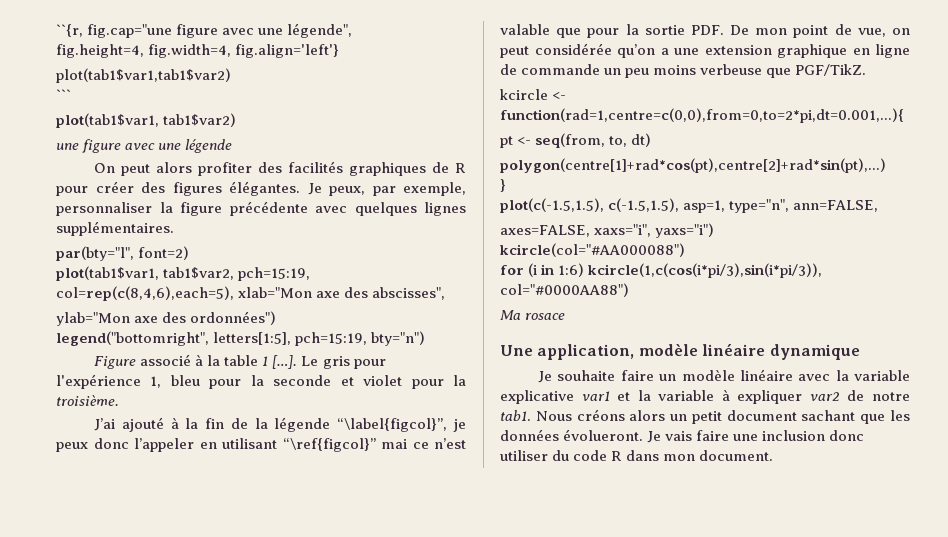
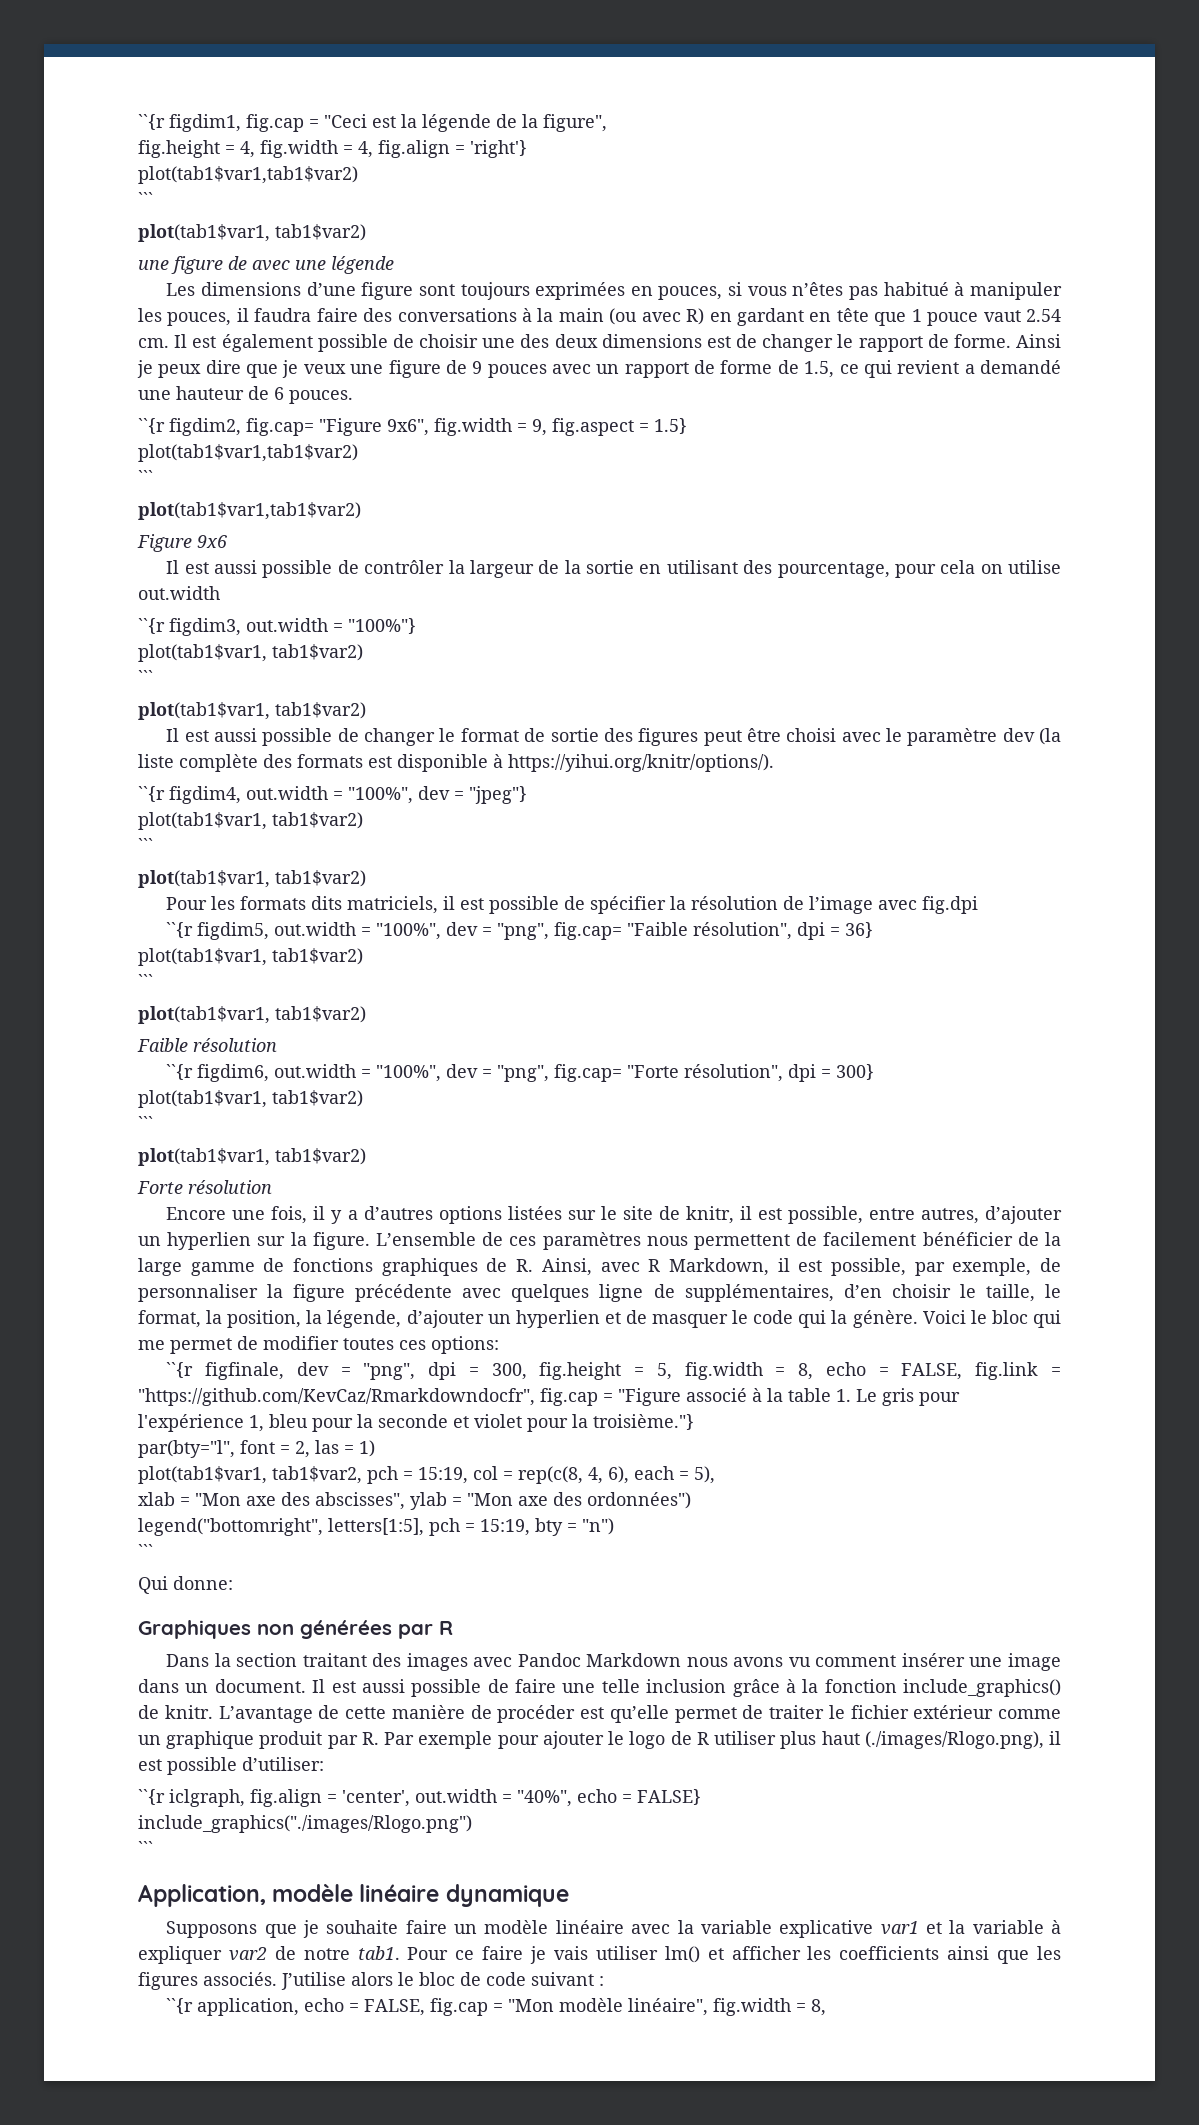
[56,23,353,38] [56,44,340,58] ``{r, fig.cap="une figure avec une légende", // fig.height=4, fig.width=4, fig.align='left'} -> [138,114,607,132] [138,140,527,158] ``{r figdim1, fig.cap = "Ceci est la légende de la figure", // fig.height = 4, fig.width = 4, fig.align = 'right'}
(122, 146) none -> [228,256,247,270] de
[94,161,466,176] [56,181,365,196] On peut alors profiter des facilités graphiques de R pour créer des figures élégantes. Je peux, -> [166,282,1063,300] [138,308,1062,326] [138,334,1061,352] [137,360,1061,378] [138,386,353,404] [138,418,687,436] [138,444,358,462] [138,470,153,484] [138,502,361,520] [137,534,227,552] [166,560,1062,578] [138,586,220,600] [138,618,416,636] [138,644,363,662] [138,670,153,684] [138,702,366,720] [166,728,1061,746] [138,754,774,772] [138,786,527,804] [138,812,363,830] [138,838,153,852] [138,870,366,888] [166,896,979,914] [166,922,874,940] [138,948,363,966] [138,974,153,988] [138,1006,366,1024] [137,1038,277,1052] [166,1064,875,1082] [138,1090,363,1108] [138,1116,153,1130] [138,1148,366,1166] [137,1180,272,1194] [166,1206,1063,1224] [138,1232,1062,1250] [138,1258,906,1276] Les dimensions d’une figure sont toujours exprimées en pouces, si vous n’êtes pas habitué à manipuler les pouces, il faudra faire des conversations à la main (ou avec R) en gardant en tête que 1 pouce vaut 2.54 cm. Il est également possible de choisir une des deux dimensions est de changer le rapport de forme. Ainsi je peux dire que je veux une figure de 9 pouces avec un rapport de forme de 1.5, ce qui revient a demandé une hauteur de 6 pouces. // ``{r figdim2, fig.cap= "Figure 9x6", fig.width = 9, fig.aspect = 1.5} // plot(tab1$var1,tab1$var2) // ``` // plot(tab1$var1,tab1$var2) // Figure 9x6 // Il est aussi possible de contrôler la largeur de la sortie en utilisant des pourcentage, pour cela on utilise out.width // ``{r figdim3, out.width = "100%"} // plot(tab1$var1, tab1$var2) // ``` // plot(tab1$var1, tab1$var2) // Il est aussi possible de changer le format de sortie des figures peut être choisi avec le paramètre dev (la liste complète des formats est disponible à https://yihui.org/knitr/options/). // ``{r figdim4, out.width = "100%", dev = "jpeg"} // plot(tab1$var1, tab1$var2) // ``` // plot(tab1$var1, tab1$var2) // Pour les formats dits matriciels, il est possible de spécifier la résolution de l’image avec fig.dpi // ``{r figdim5, out.width = "100%", dev = "png", fig.cap= "Faible résolution", dpi = 36} // plot(tab1$var1, tab1$var2) // ``` // plot(tab1$var1, tab1$var2) // Faible résolution // ``{r figdim6, out.width = "100%", dev = "png", fig.cap= "Forte résolution", dpi = 300} // plot(tab1$var1, tab1$var2) // ``` // plot(tab1$var1, tab1$var2) // Forte résolution // Encore une fois, il y a d’autres options listées sur le site de knitr, il est possible, entre autres, d’ajouter un hyperlien sur la figure. L’ensemble de ces paramètres nous permettent de facilement bénéficier de la large gamme de fonctions graphiques de R. Ainsi, avec R Markdown, il est possible,
(466, 189) none -> [1040,1258,1061,1272] de
[424,202,466,216] [56,221,174,236] [56,246,190,261] [56,266,311,281] [56,286,446,301] [56,311,277,326] [56,331,426,346] [94,356,137,369] lignes supplémentaires. // par(bty="l", font=2) // plot(tab1$var1, tab1$var2, pch=15:19, col=rep(c(8,4,6),each=5), xlab="Mon axe des abscisses", // ylab="Mon axe des ordonnées") // legend("bottomright", letters[1:5], pch=15:19, bty="n") // Figure -> [599,1284,1061,1302] [138,1310,1061,1328] [138,1336,499,1354] [166,1362,1061,1380] [138,1388,681,1406] ligne de supplémentaires, d’en choisir le taille, le format, la position, la légende, d’ajouter un hyperlien et de masquer le code qui la génère. Voici le bloc qui me permet de modifier toutes ces options: // ``{r figfinale, dev = "png", dpi = 300, fig.height = 5, fig.width = 8, echo = FALSE, fig.link = "https://github.com/KevCaz/Rmarkdowndocfr", fig.cap = "Figure
[262,355,298,369] 1 […]. -> [836,1389,851,1402] 1.
[56,395,119,406] [94,417,466,432] [56,438,466,452] [500,24,910,38] [500,43,910,58] [500,64,867,78] [500,89,567,100] [500,108,904,123] [500,133,652,148] [500,158,886,173] [500,179,506,192] [500,198,879,213] [500,223,715,238] [499,243,685,257] [500,263,823,278] [500,283,629,297] [500,310,566,320] [500,344,635,360] troisième. // J’ai ajouté à la fin de la légende “\label{figcol}”, je peux donc l’appeler en utilisant “\ref{figcol}” mai ce n’est valable que pour la sortie PDF. De mon point de vue, on peut considérée qu’on a une extension graphique en ligne de commande un peu moins verbeuse que PGF/TikZ. // kcircle <- function(rad=1,centre=c(0,0),from=0,to=2*pi,dt=0.001,...){ // pt <- seq(from, to, dt) // polygon(centre[1]+rad*cos(pt),centre[2]+rad*sin(pt),...) // } // plot(c(-1.5,1.5), c(-1.5,1.5), asp=1, type="n", ann=FALSE, // axes=FALSE, xaxs="i", yaxs="i") // kcircle(col="#AA000088") // for (i in 1:6) kcircle(1,c(cos(i*pi/3),sin(i*pi/3)), col="#0000AA88") // Ma rosace // Une application, -> [593,1414,694,1430] [138,1440,375,1458] [138,1466,715,1484] [138,1492,691,1510] [138,1518,614,1536] [138,1544,153,1558] [138,1576,233,1594] [138,1620,453,1639] [166,1653,1062,1671] [138,1679,1061,1697] [138,1705,1061,1723] [138,1731,1062,1749] [138,1757,324,1775] [138,1789,701,1807] [138,1815,472,1833] [138,1841,153,1855] [138,1884,266,1907] troisième."} // par(bty="l", font = 2, las = 1) // plot(tab1$var1, tab1$var2, pch = 15:19, col = rep(c(8, 4, 6), each = 5), // xlab = "Mon axe des abscisses", ylab = "Mon axe des ordonnées") // legend("bottomright", letters[1:5], pch = 15:19, bty = "n") // ``` // Qui donne: // Graphiques non générées par R // Dans la section traitant des images avec Pandoc Markdown nous avons vu comment insérer une image dans un document. Il est aussi possible de faire une telle inclusion grâce à la fonction include_graphics() de knitr. L’avantage de cette manière de procéder est qu’elle permet de traiter le fichier extérieur comme un graphique produit par R. Par exemple pour ajouter le logo de R utiliser plus haut (./images/Rlogo.png), il est possible d’utiliser: // ``{r iclgraph, fig.align = 'center', out.width = "40%", echo = FALSE} // include_graphics("./images/Rlogo.png") // ``` // Application,
[538,371,553,383] Je -> [166,1920,320,1938] Supposons que je
[535,409,910,424] [500,429,865,443] [500,450,774,461] Nous créons alors un petit document sachant que les données évolueront. Je vais faire une inclusion donc utiliser du code R dans mon document. -> [407,1946,1062,1964] [138,1972,604,1990] [166,1998,827,2016] Pour ce faire je vais utiliser lm() et afficher les coefficients ainsi que les figures associés. J’utilise alors le bloc de code suivant : // ``{r application, echo = FALSE, fig.cap = "Mon modèle linéaire", fig.width = 8,

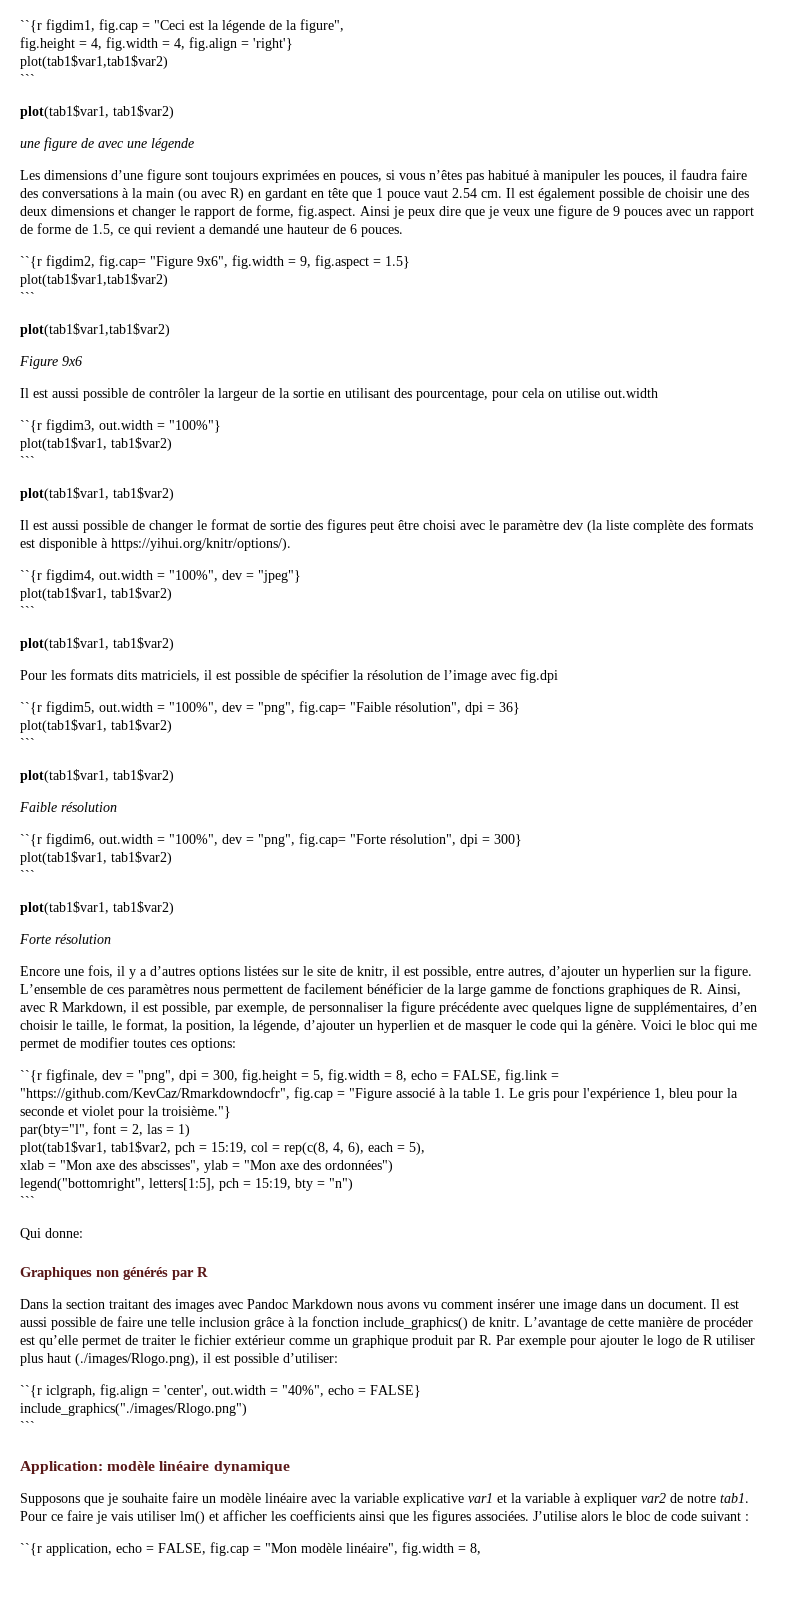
[706,334,757,348] est de -> [118,207,128,216] et
[953,334,1011,348] forme. -> [256,205,356,219] forme, fig.aspect.
[300,1620,392,1639] générées -> [123,1267,168,1280] générés
[138,1884,266,1907] Application, -> [20,1461,103,1474] Application:
[203,1972,277,1986] associés. -> [475,1511,529,1521] associées.

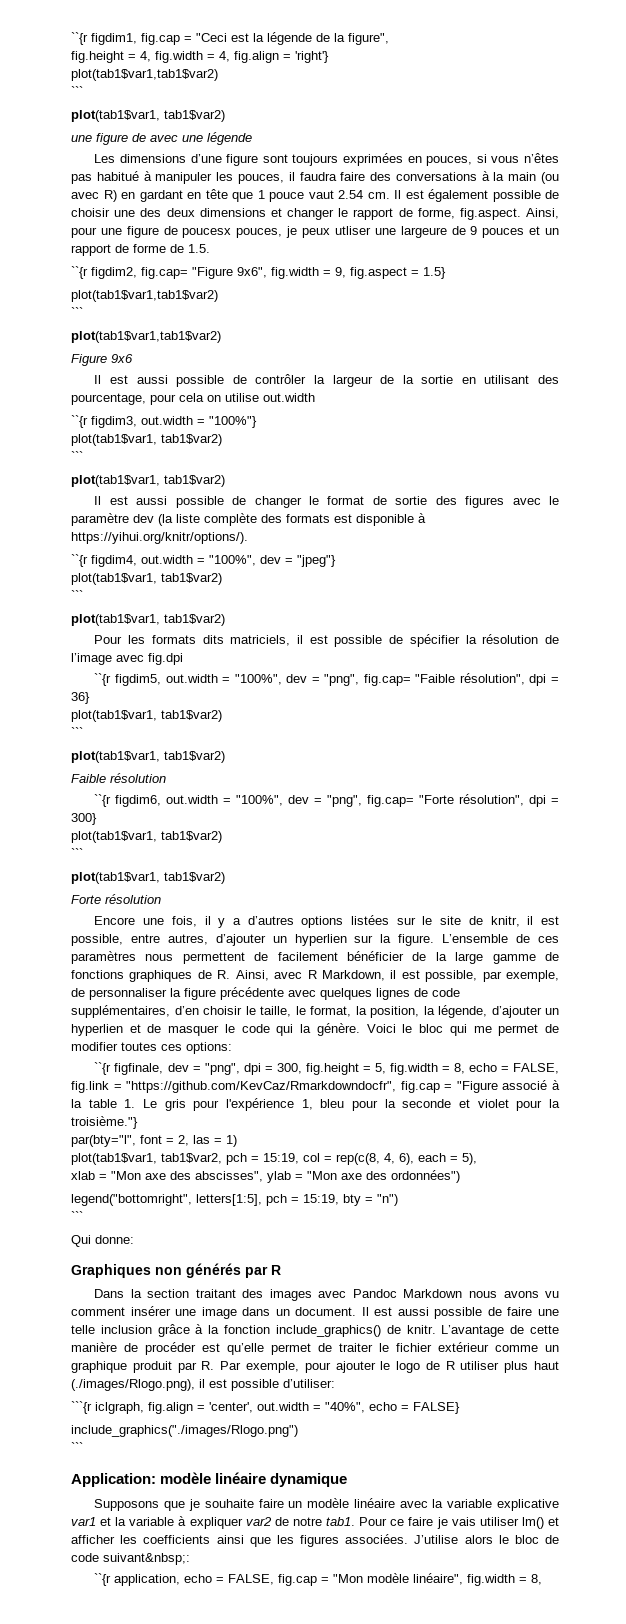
[360,205,592,219] Ainsi je peux dire que je veux une figure -> [526,208,560,219] [71,226,447,238] Ainsi, pour une figure de poucesx pouces, je peux utliser une largeure
[666,209,691,216] avec -> [529,226,541,235] et
[92,224,403,237] 1.5, ce qui revient a demandé une hauteur de 6 pouces. -> [188,244,210,253] 1.5.
[370,520,456,533] peut être choisi -> (505, 502) none
[585,1002,630,1015] ligne de -> [376,988,460,1000] lignes de code
[519,1335,566,1348] exemple -> [245,1361,299,1373] exemple,
[20,1385,42,1398] ``{r -> [71,1401,92,1414] ```{r
[701,1511,749,1521] suivant : -> [103,1553,190,1565] suivant&nbsp;:

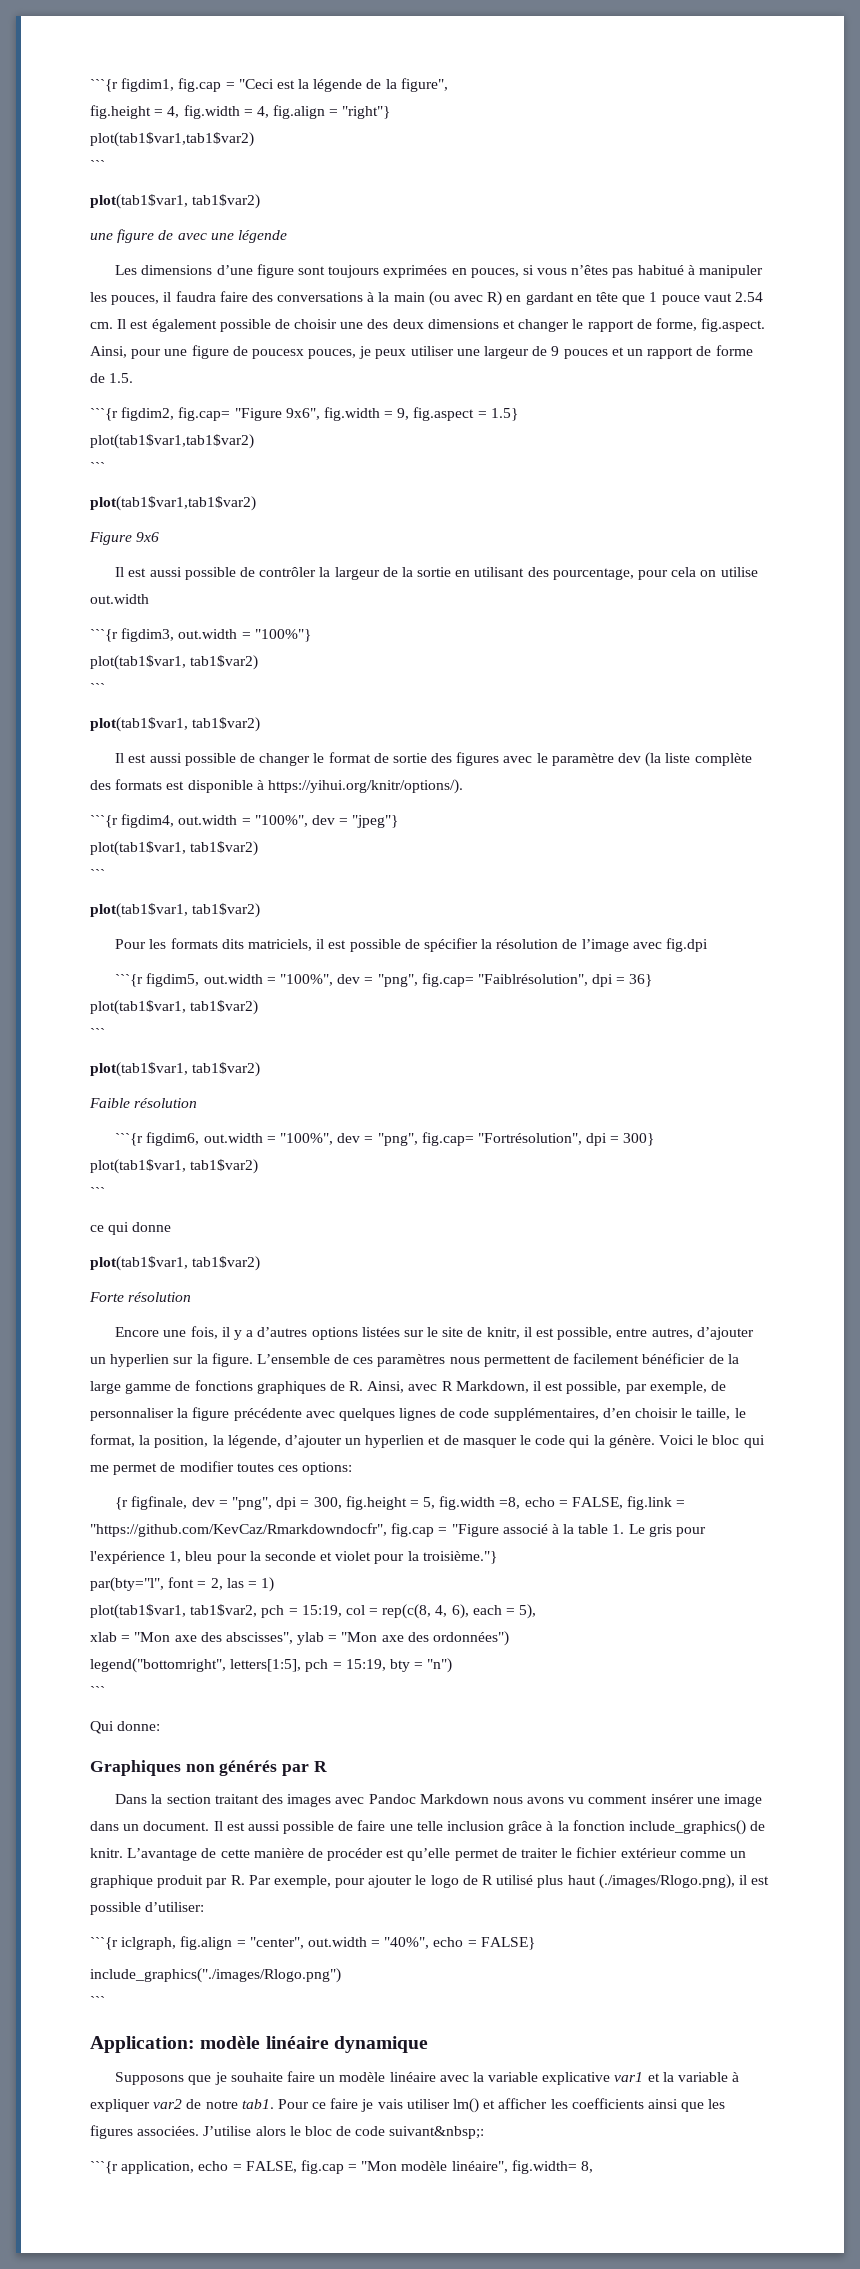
[71,32,88,45] ``{r -> [90,79,118,92] ```{r
[295,51,329,63] 'right'} -> [342,106,391,119] "right"}
[334,226,447,238] utliser une largeure -> [410,346,530,359] utiliser une largeur
[71,266,88,279] ``{r -> [90,408,118,421] ```{r
[71,415,88,428] ``{r -> [90,629,118,642] ```{r
[71,554,88,567] ``{r -> [90,815,118,828] ```{r
[94,673,112,686] ``{r -> [115,974,144,987] ```{r
[415,673,525,685] "Faible résolution", -> [477,974,588,986] "Faiblrésolution",
[94,794,112,807] ``{r -> [115,1133,144,1146] ```{r
[419,794,525,806] "Forte résolution", -> [477,1133,582,1145] "Fortrésolution",
(83, 853) none -> [90,1222,172,1235] // ce qui donne
[94,1062,112,1075] ``{r -> [115,1497,129,1510] {r
[441,1063,465,1074] = 8, -> [499,1497,521,1509] =8,
[460,1361,500,1370] utiliser -> [496,1875,534,1885] utilisé
[209,1402,253,1413] 'center', -> [249,1937,304,1949] "center",
[94,1573,112,1586] ``{r -> [90,2161,118,2174] ```{r
[467,1574,528,1586] fig.width = -> [511,2160,577,2174] fig.width=

